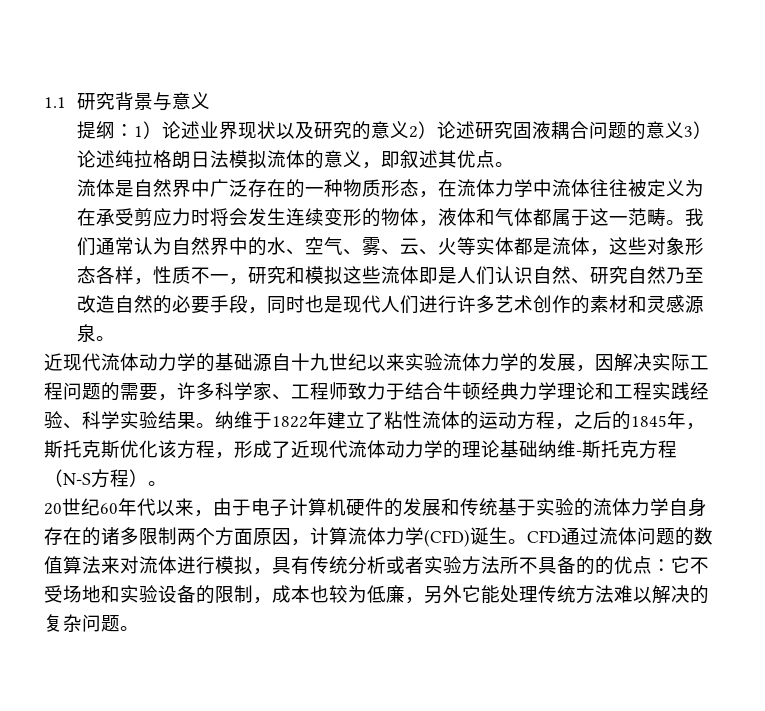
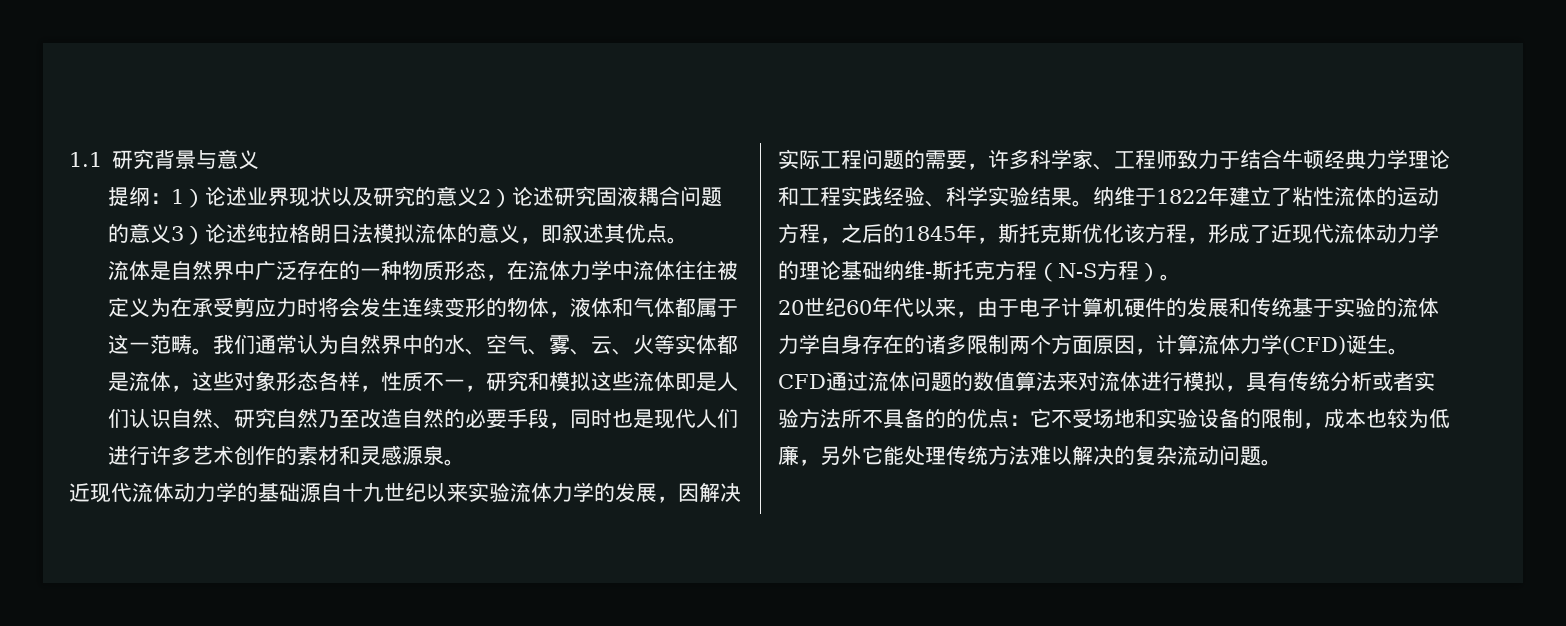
(82, 623) none -> [1177,445,1219,465] 流动

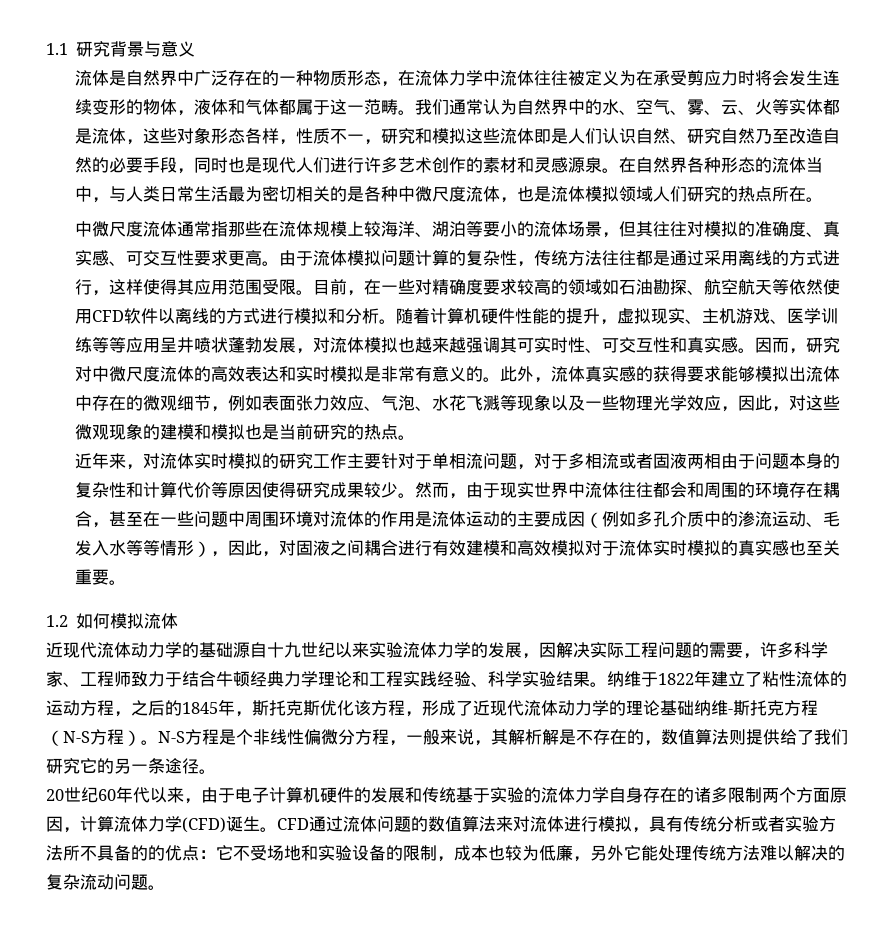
[107,186,722,208] [107,223,688,245] // 提纲：1）论述业界现状以及研究的意义2）论述研究固液耦合问题的意义3）论述纯拉格朗日法模拟流体的意义，即叙述其优点。 -> (196, 49) none
(465, 462) none -> [619,157,824,173] [75,186,824,203] [75,221,841,238] [75,250,841,267] [75,279,841,296] [75,308,839,325] [75,337,841,354] [75,366,841,383] [75,394,841,412] [75,423,416,440] [75,452,841,470] [75,482,841,499] [75,511,841,528] [75,540,841,557] [75,569,127,585] [46,613,179,629] 在自然界各种形态的流体当中，与人类日常生活最为密切相关的是各种中微尺度流体，也是流体模拟领域人们研究的热点所在。 // 中微尺度流体通常指那些在流体规模上较海洋、湖泊等要小的流体场景，但其往往对模拟的准确度、真实感、可交互性要求更高。由于流体模拟问题计算的复杂性，传统方法往往都是通过采用离线的方式进行，这样使得其应用范围受限。目前，在一些对精确度要求较高的领域如石油勘探、航空航天等依然使用CFD软件以离线的方式进行模拟和分析。随着计算机硬件性能的提升，虚拟现实、主机游戏、医学训练等等应用呈井喷状蓬勃发展，对流体模拟也越来越强调其可实时性、可交互性和真实感。因而，研究对中微尺度流体的高效表达和实时模拟是非常有意义的。此外，流体真实感的获得要求能够模拟出流体中存在的微观细节，例如表面张力效应、气泡、水花飞溅等现象以及一些物理光学效应，因此，对这些微观现象的建模和模拟也是当前研究的热点。 // 近年来，对流体实时模拟的研究工作主要针对于单相流问题，对于多相流或者固液两相由于问题本身的复杂性和计算代价等原因使得研究成果较少。然而，由于现实世界中流体往往都会和周围的环境存在耦合，甚至在一些问题中周围环境对流体的作用是流体运动的主要成因（例如多孔介质中的渗流运动、毛发入水等等情形），因此，对固液之间耦合进行有效建模和高效模拟对于流体实时模拟的真实感也至关重要。 // 1.2如何模拟流体
(1181, 277) none -> [158,729,848,746] [46,758,216,774] N-S方程是个非线性偏微分方程，一般来说，其解析解是不存在的，数值算法则提供给了我们研究它的另一条途径。

